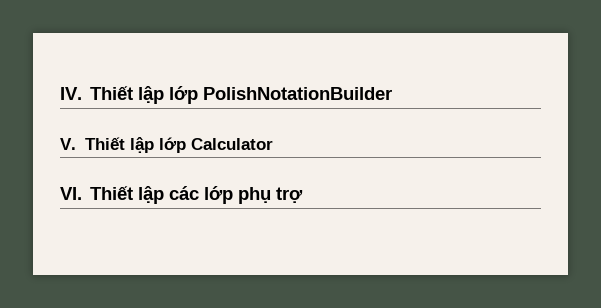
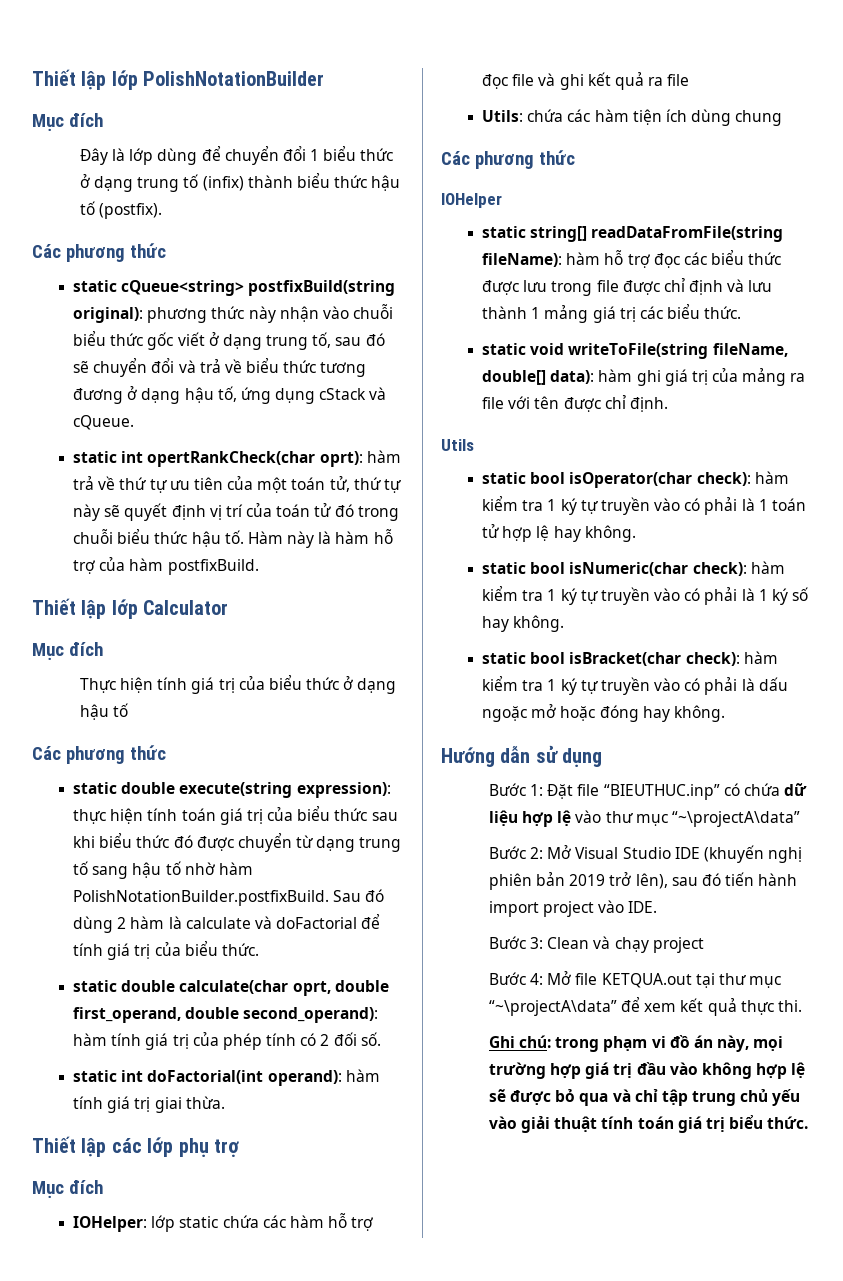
[60,87,82,100] IV. -> (32, 77) none
[60,137,274,153] [60,187,82,200] V. Thiết lập lớp Calculator // VI. -> [32,113,103,131] [79,146,394,165] [79,173,401,192] [79,201,162,219] [32,243,166,262] [72,280,396,296] [72,304,394,323] [72,331,385,350] [72,358,367,377] [72,386,387,404] [72,415,134,430] [72,450,401,467] [72,476,401,493] [72,503,399,521] [72,529,393,548] [72,557,259,575] [32,598,229,619] [32,642,103,660] [79,675,397,694] [79,703,128,720] [32,745,166,764] [72,782,391,798] [72,806,398,825] [72,833,402,852] [72,861,253,879] [72,889,385,906] [72,914,381,933] [72,941,259,960] [72,980,389,996] [72,1007,379,1023] [72,1032,381,1050] [72,1069,380,1086] [72,1096,225,1113] Mục đích // Đây là lớp dùng để chuyển đổi 1 biểu thức ở dạng trung tố (infix) thành biểu thức hậu tố (postfix). // Các phương thức // static cQueue<string> postfixBuild(string original): phương thức này nhận vào chuỗi biểu thức gốc viết ở dạng trung tố, sau đó sẽ chuyển đổi và trả về biểu thức tương đương ở dạng hậu tố, ứng dụng cStack và cQueue. // static int opertRankCheck(char oprt): hàm trả về thứ tự ưu tiên của một toán tử, thứ tự này sẽ quyết định vị trí của toán tử đó trong chuỗi biểu thức hậu tố. Hàm này là hàm hỗ trợ của hàm postfixBuild. // Thiết lập lớp Calculator // Mục đích // Thực hiện tính giá trị của biểu thức ở dạng hậu tố // Các phương thức // static double execute(string expression): thực hiện tính toán giá trị của biểu thức sau khi biểu thức đó được chuyển từ dạng trung tố sang hậu tố nhờ hàm PolishNotationBuilder.postfixBuild. Sau đó dùng 2 hàm là calculate và doFactorial để tính giá trị của biểu thức. // static double calculate(char oprt, double first_operand, double second_operand): hàm tính giá trị của phép tính có 2 đối số. // static int doFactorial(int operand): hàm tính giá trị giai thừa. //
(303, 195) none -> [32,1180,103,1198] [72,1213,375,1232] [481,72,690,90] [481,109,783,126] [441,150,575,169] [441,193,502,208] [481,226,784,242] [481,250,782,268] [481,278,773,296] [481,304,742,323] [481,343,788,359] [481,368,806,386] [481,395,668,412] [441,439,474,451] [481,471,789,488] [481,496,806,515] [481,524,636,542] [481,561,785,576] [481,586,809,605] [481,615,565,632] [481,651,778,666] [481,676,788,695] [481,704,725,722] [441,745,603,767] [488,783,808,800] [488,810,800,827] [488,845,803,863] [488,872,798,890] [488,900,658,917] [488,936,704,953] [488,971,782,988] [488,997,802,1016] [488,1035,784,1052] [488,1062,806,1079] [488,1089,801,1106] [488,1115,809,1133] // Mục đích // IOHelper: lớp static chứa các hàm hỗ trợ đọc file và ghi kết quả ra file // Utils: chứa các hàm tiện ích dùng chung // Các phương thức // IOHelper // static string[] readDataFromFile(string fileName): hàm hỗ trợ đọc các biểu thức được lưu trong file được chỉ định và lưu thành 1 mảng giá trị các biểu thức. // static void writeToFile(string fileName, double[] data): hàm ghi giá trị của mảng ra file với tên được chỉ định. // Utils // static bool isOperator(char check): hàm kiểm tra 1 ký tự truyền vào có phải là 1 toán tử hợp lệ hay không. // static bool isNumeric(char check): hàm kiểm tra 1 ký tự truyền vào có phải là 1 ký số hay không. // static bool isBracket(char check): hàm kiểm tra 1 ký tự truyền vào có phải là dấu ngoặc mở hoặc đóng hay không. // Hướng dẫn sử dụng // Bước 1: Đặt file “BIEUTHUC.inp” có chứa dữ liệu hợp lệ vào thư mục “~\projectA\data” // Bước 2: Mở Visual Studio IDE (khuyến nghị phiên bản 2019 trở lên), sau đó tiến hành import project vào IDE. // Bước 3: Clean và chạy project // Bước 4: Mở file KETQUA.out tại thư mục “~\projectA\data” để xem kết quả thực thi. // Ghi chú: trong phạm vi đồ án này, mọi trường hợp giá trị đầu vào không hợp lệ sẽ được bỏ qua và chỉ tập trung chủ yếu vào giải thuật tính toán giá trị biểu thức.

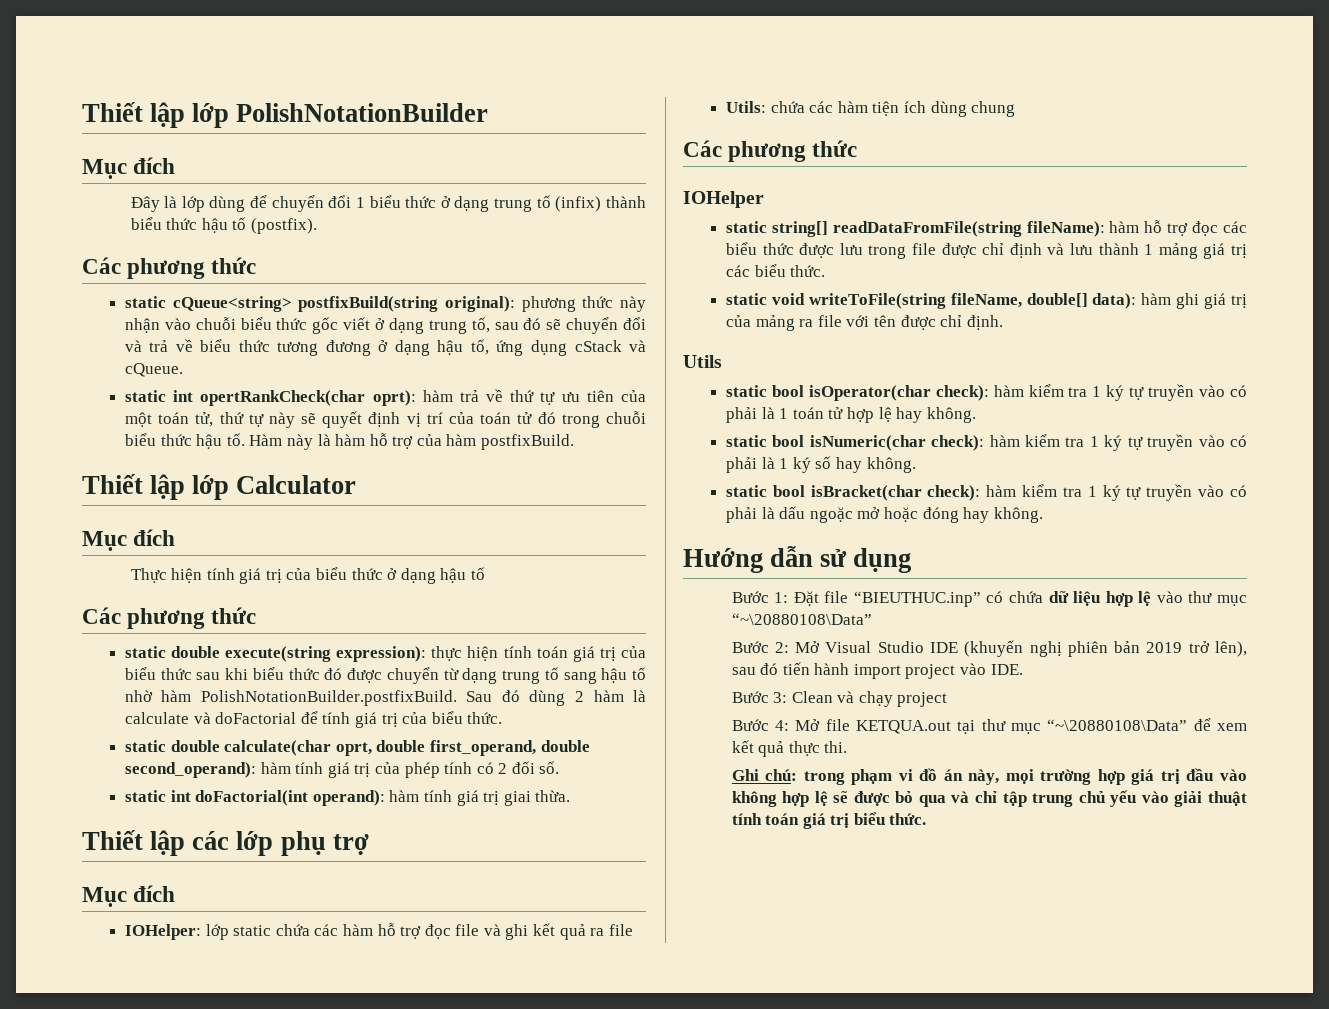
[671,811,800,827] “~\projectA\data” -> [731,613,872,625] “~\20880108\Data”
[488,1000,617,1016] “~\projectA\data” -> [1047,719,1188,731] “~\20880108\Data”

